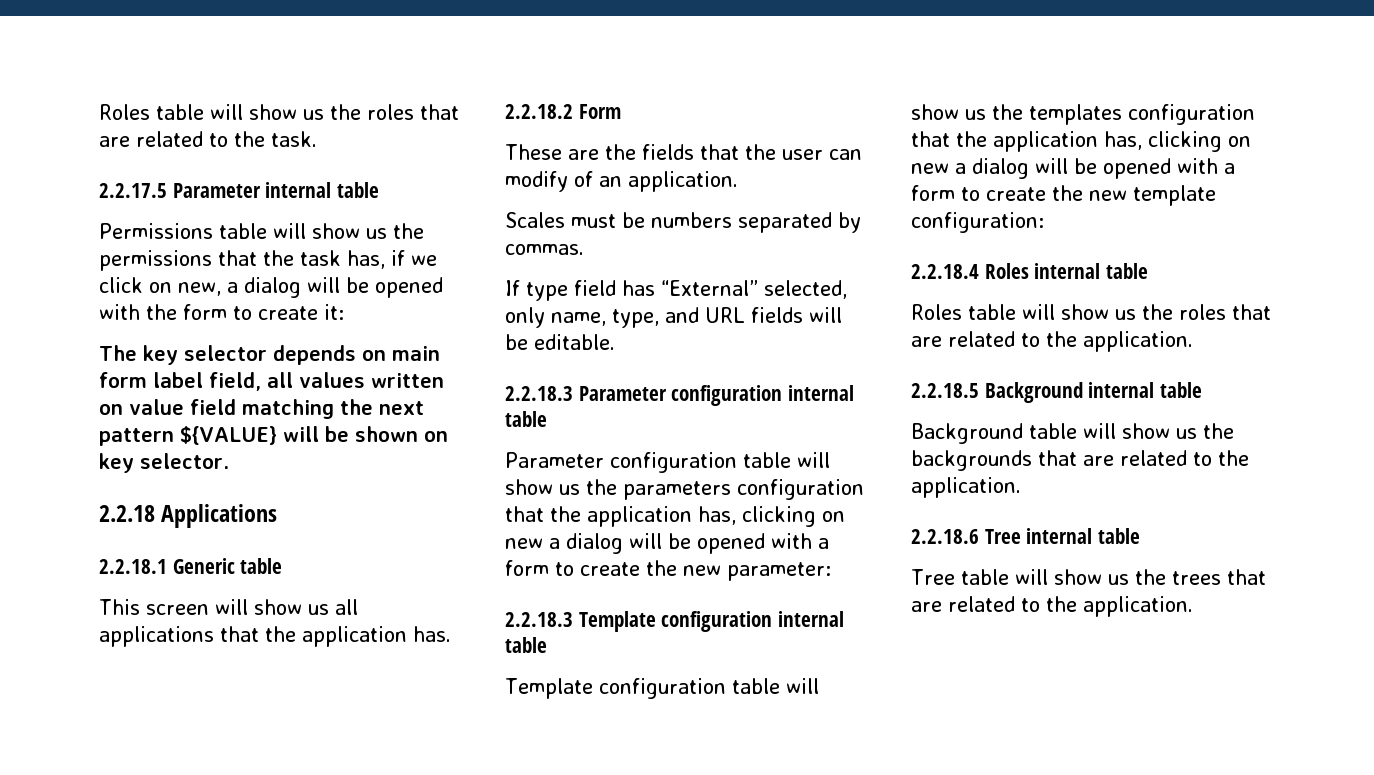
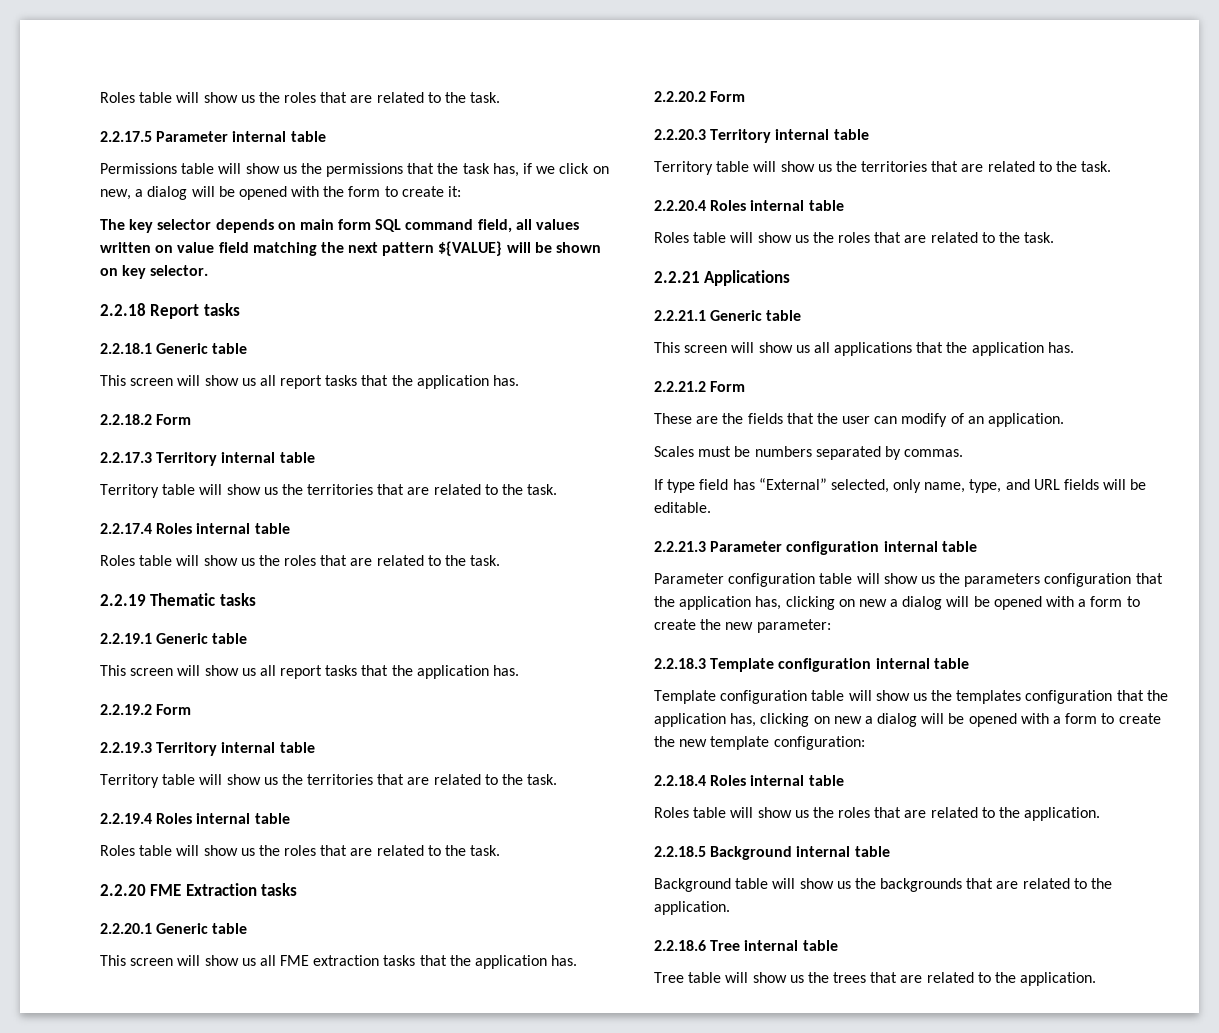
[153,372,203,388] label -> [375,219,474,232] SQL command
(155, 513) none -> [150,303,240,319] [100,343,248,354] [100,375,520,389] [100,414,192,425] [100,452,315,466] [100,484,558,498] [100,523,290,534] [100,555,501,566] [100,593,256,606] [100,633,248,644] [100,665,520,679] [100,704,192,715] [100,742,315,756] [100,774,558,788] [100,813,290,824] [100,845,501,856] [100,883,298,896] [100,923,248,934] [100,955,578,969] [654,91,746,102] [654,129,869,143] [654,161,1112,175] [654,200,844,211] [654,232,1055,243] [654,271,700,283] Report tasks // 2.2.18.1 Generic table // This screen will show us all report tasks that the application has. // 2.2.18.2 Form // 2.2.17.3 Territory internal table // Territory table will show us the territories that are related to the task. // 2.2.17.4 Roles internal table // Roles table will show us the roles that are related to the task. // 2.2.19 Thematic tasks // 2.2.19.1 Generic table // This screen will show us all report tasks that the application has. // 2.2.19.2 Form // 2.2.19.3 Territory internal table // Territory table will show us the territories that are related to the task. // 2.2.19.4 Roles internal table // Roles table will show us the roles that are related to the task. // 2.2.20 FME Extraction tasks // 2.2.20.1 Generic table // This screen will show us all FME extraction tasks that the application has. // 2.2.20.2 Form // 2.2.20.3 Territory internal table // Territory table will show us the territories that are related to the task. // 2.2.20.4 Roles internal table // Roles table will show us the roles that are related to the task. // 2.2.21
[99,559,167,574] 2.2.18.1 -> [654,310,706,321] 2.2.21.1
[505,104,573,119] 2.2.18.2 -> [654,381,706,392] 2.2.21.2
[505,386,573,401] 2.2.18.3 -> [654,541,706,552] 2.2.21.3

